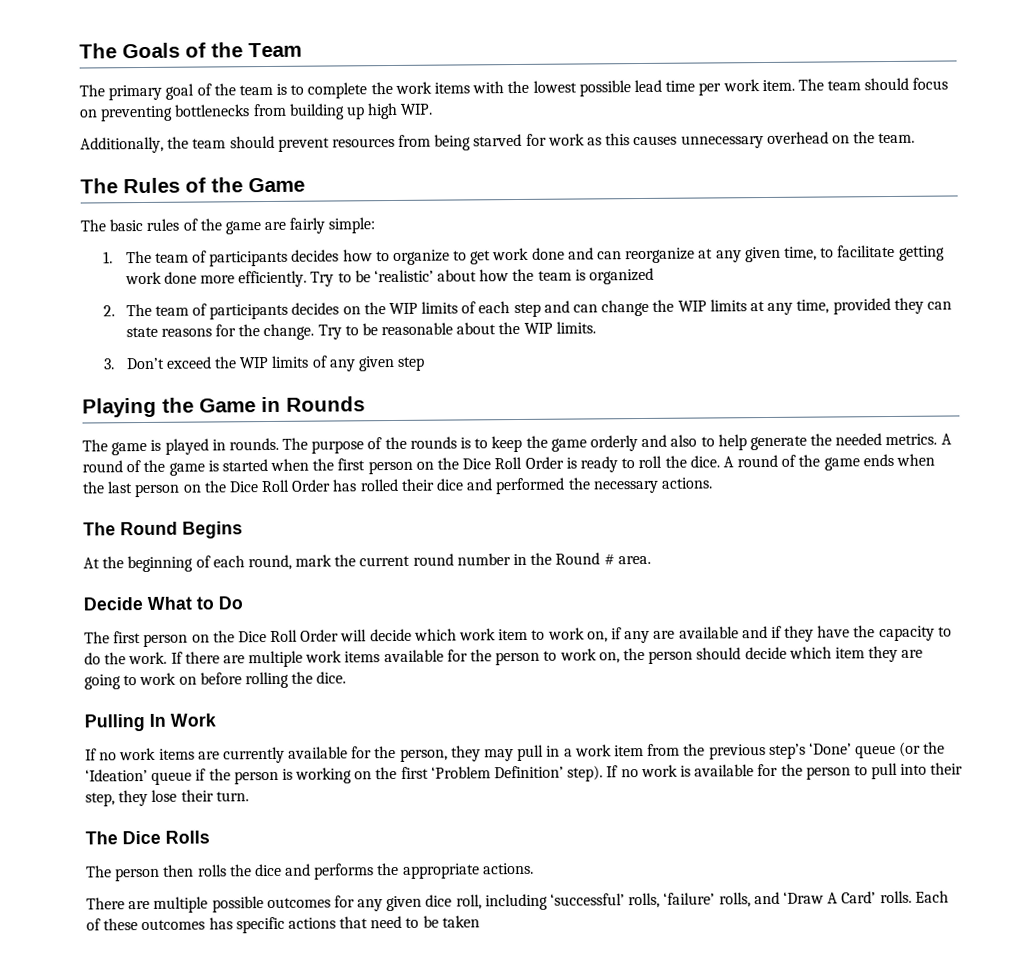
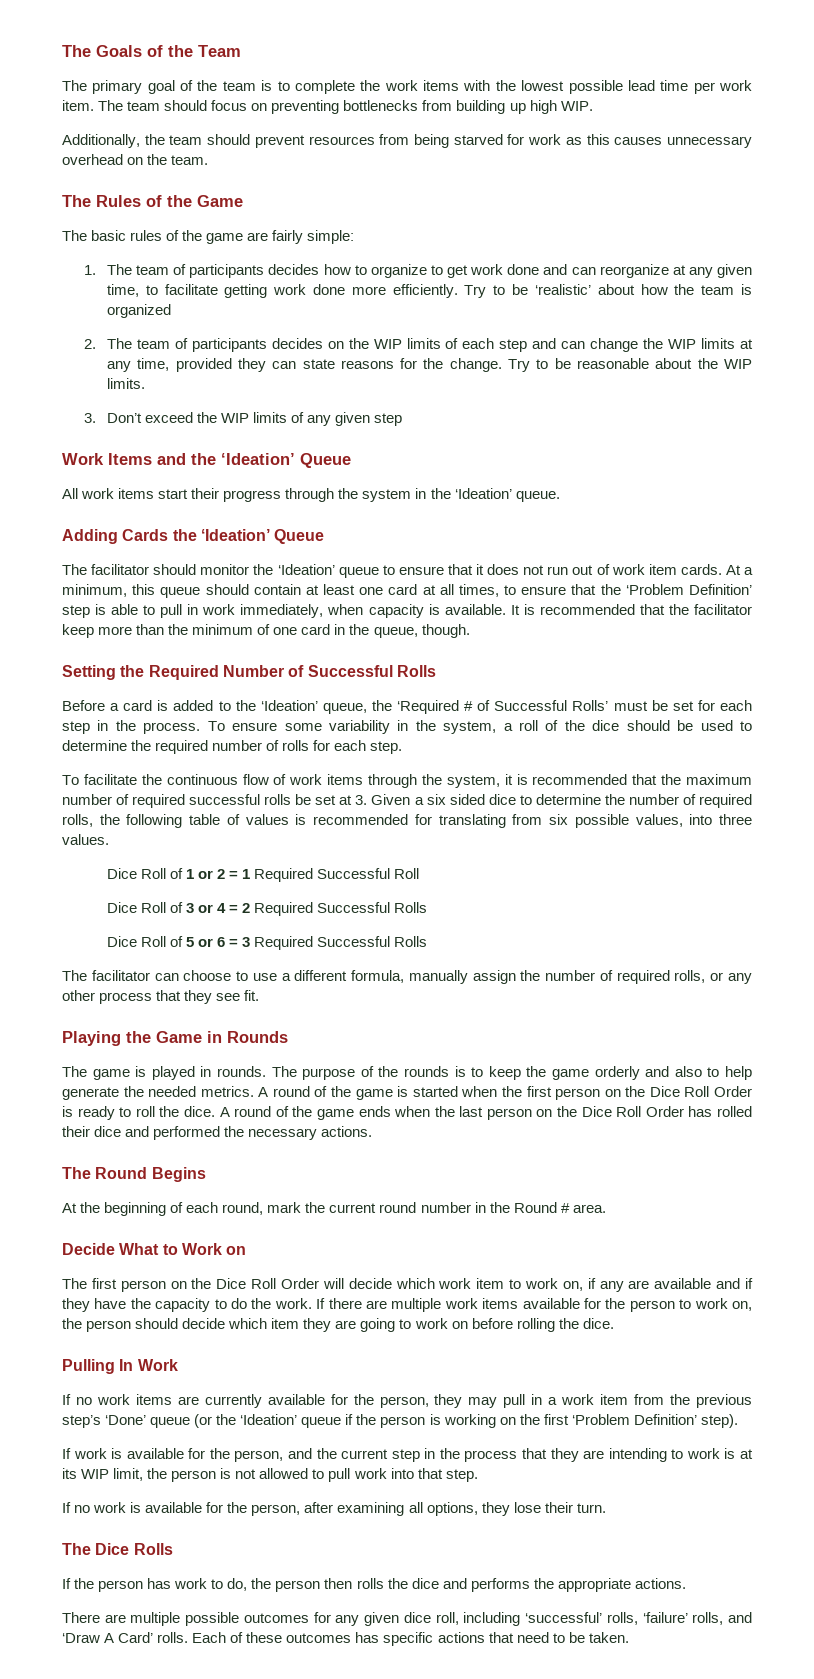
(426, 363) none -> [62,453,351,468] [62,488,560,502] [62,529,325,544] [62,564,754,578] [62,584,752,598] [62,604,752,618] [62,624,470,638] [62,665,436,680] [62,700,753,714] [62,720,753,734] [62,740,403,754] [62,774,752,788] [62,794,752,808] [62,814,753,828] [62,834,109,845] [106,868,420,882] [106,902,428,916] [106,936,428,950] [62,970,752,984] [62,990,260,1004] // Work Items and the ‘Ideation’ Queue // All work items start their progress through the system in the ‘Ideation’ queue. // Adding Cards the ‘Ideation’ Queue // The facilitator should monitor the ‘Ideation’ queue to ensure that it does not run out of work item cards. At a minimum, this queue should contain at least one card at all times, to ensure that the ‘Problem Definition’ step is able to pull in work immediately, when capacity is available. It is recommended that the facilitator keep more than the minimum of one card in the queue, though. // Setting the Required Number of Successful Rolls // Before a card is added to the ‘Ideation’ queue, the ‘Required # of Successful Rolls’ must be set for each step in the process. To ensure some variability in the system, a roll of the dice should be used to determine the required number of rolls for each step. // To facilitate the continuous flow of work items through the system, it is recommended that the maximum number of required successful rolls be set at 3. Given a six sided dice to determine the number of required rolls, the following table of values is recommended for translating from six possible values, into three values. // Dice Roll of 1 or 2 = 1 Required Successful Roll // Dice Roll of 3 or 4 = 2 Required Successful Rolls // Dice Roll of 5 or 6 = 3 Required Successful Rolls // The facilitator can choose to use a different formula, manually assign the number of required rolls, or any other process that they see fit.
[218,596,243,610] Do -> [181,1243,247,1255] Work on
(604, 773) none -> [62,1448,753,1462] [62,1468,478,1482] // If work is available for the person, and the current step in the process that they are intending to work is at its WIP limit, the person is not allowed to pull work into that step. //
[805,762,964,780] [85,792,115,807] person to pull into their step, -> [251,1502,478,1516] person, after examining all options,
[86,865,112,878] The -> [62,1578,272,1592] If the person has work to do, the
[441,915,480,928] taken -> [588,1632,629,1643] taken.

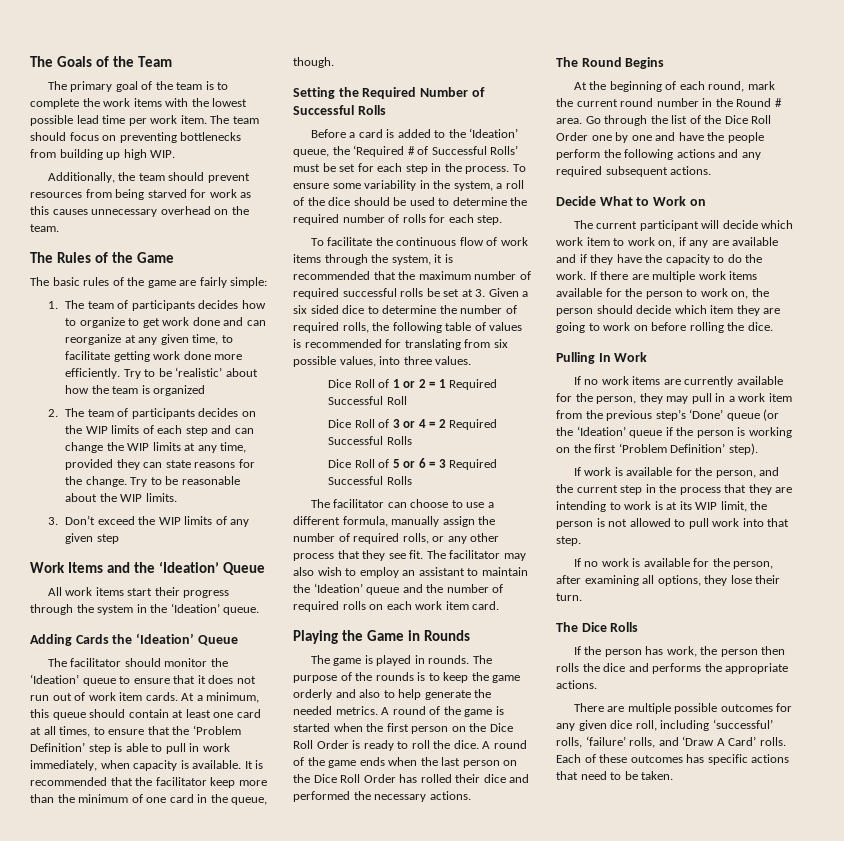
(260, 995) none -> [426,550,526,561] [293,567,528,578] [293,583,504,595] [293,601,500,612] The facilitator may also wish to employ an assistant to maintain the ‘Ideation’ queue and the number of required rolls on each work item card.
(606, 1208) none -> [585,115,772,126] [556,132,764,143] [556,149,761,160] [556,166,712,177] Go through the list of the Dice Roll Order one by one and have the people perform the following actions and any required subsequent actions.
[91,1278,319,1292] first person on the Dice Roll Order -> [596,220,699,231] current participant
[174,1578,248,1591] work to do, -> [666,646,697,657] work,

